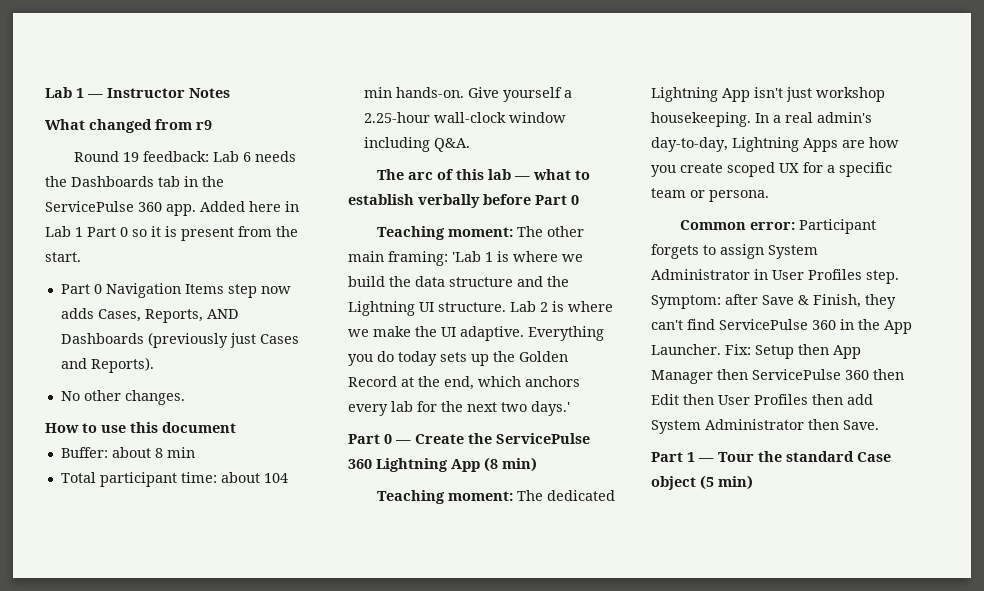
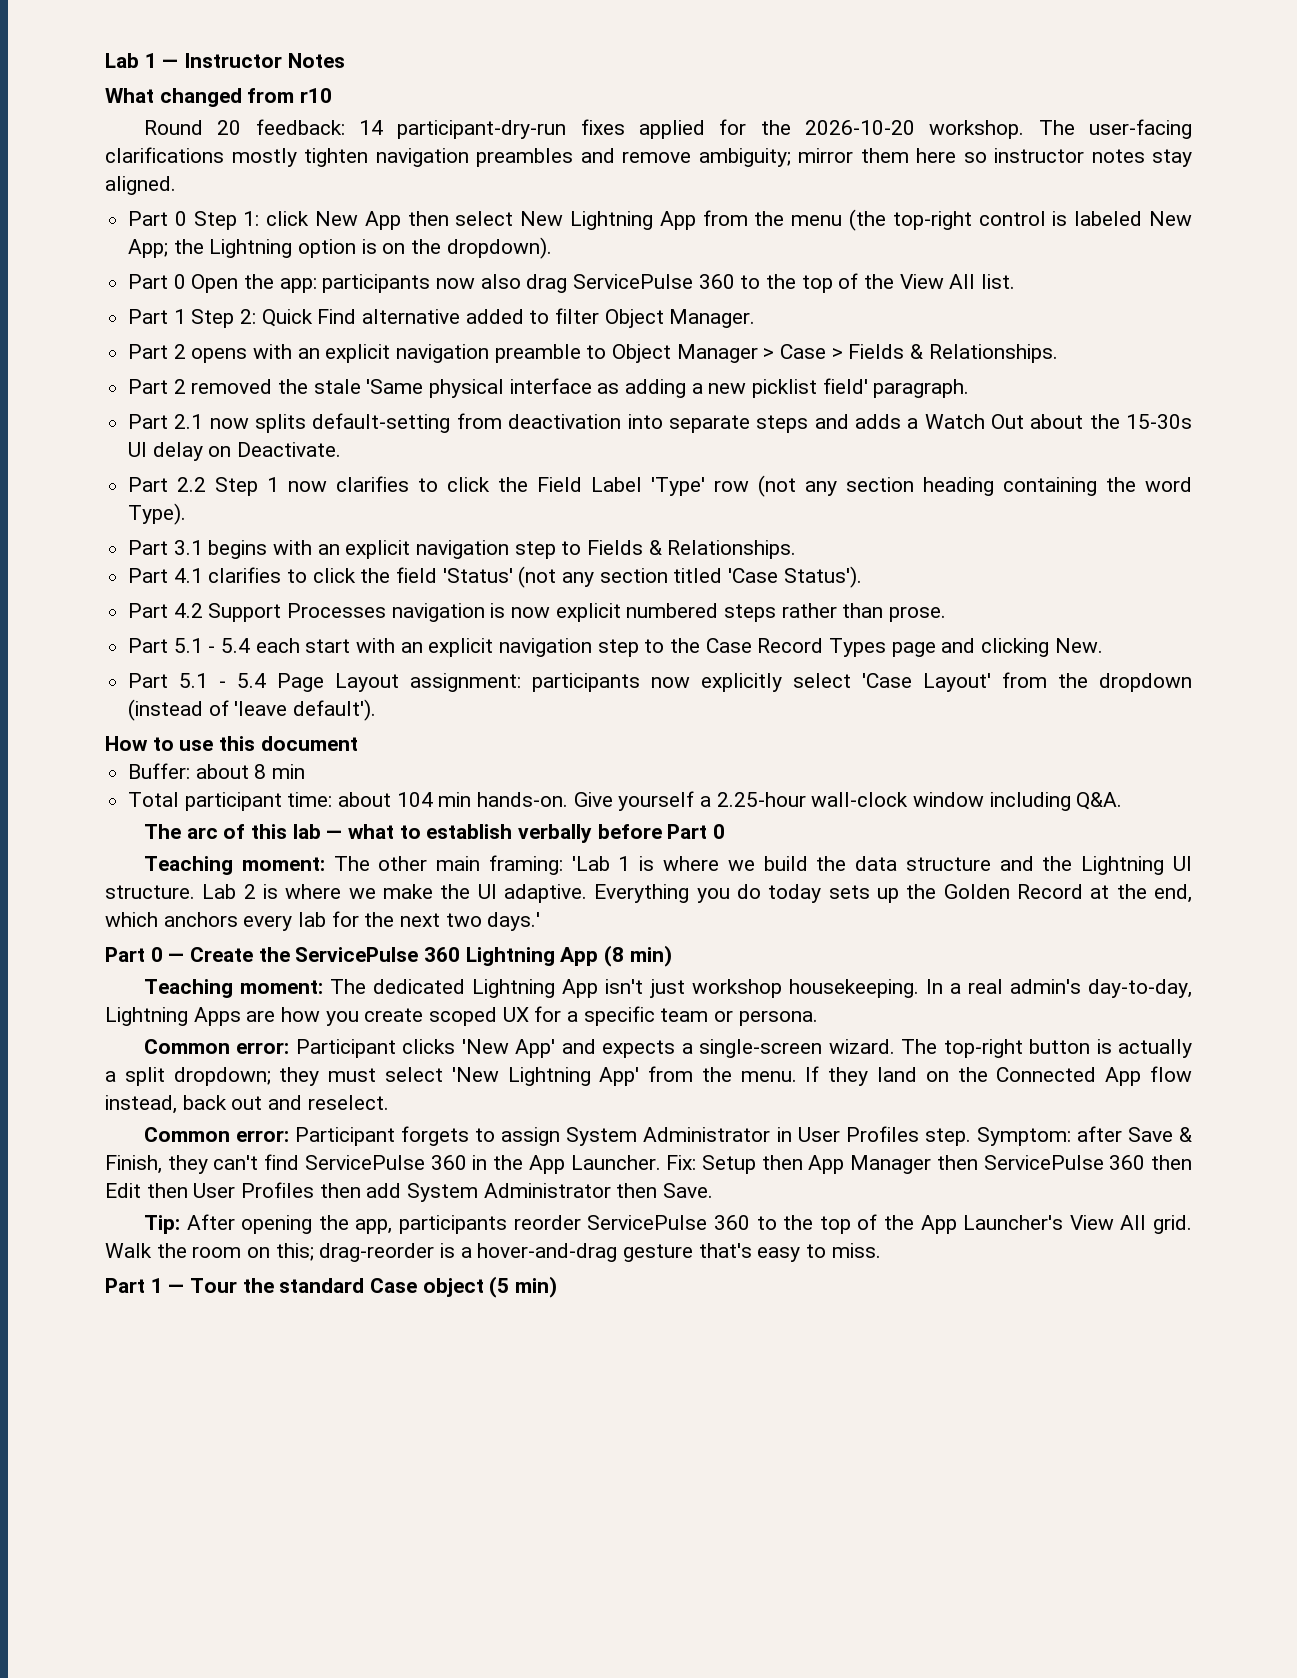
[196,120,212,130] r9 -> [300,88,333,103] r10
[122,151,296,162] [45,176,224,187] [45,201,299,216] [45,226,298,241] [45,252,81,262] [60,283,291,298] [60,308,239,323] [60,332,299,348] [60,357,154,373] [60,390,185,405] 19 feedback: Lab 6 needs the Dashboards tab in the ServicePulse 360 app. Added here in Lab 1 Part 0 so it is present from the start. // Part 0 Navigation Items step now adds Cases, Reports, AND Dashboards (previously just Cases and Reports). // No other changes. -> [217,119,1192,139] [105,147,1192,167] [105,176,176,195] [128,209,1192,231] [128,237,552,259] [128,273,1016,293] [128,308,756,328] [128,344,1058,363] [128,378,970,398] [128,413,1193,433] [128,442,342,461] [128,475,1192,497] [128,503,187,525] [128,540,797,559] [128,566,862,588] [128,603,947,622] [128,638,1103,657] [128,672,1192,692] [128,699,377,721] 20 feedback: 14 participant-dry-run fixes applied for the 2026-10-20 workshop. The user-facing clarifications mostly tighten navigation preambles and remove ambiguity; mirror them here so instructor notes stay aligned. // Part 0 Step 1: click New App then select New Lightning App from the menu (the top-right control is labeled New App; the Lightning option is on the dropdown). // Part 0 Open the app: participants now also drag ServicePulse 360 to the top of the View All list. // Part 1 Step 2: Quick Find alternative added to filter Object Manager. // Part 2 opens with an explicit navigation preamble to Object Manager > Case > Fields & Relationships. // Part 2 removed the stale 'Same physical interface as adding a new picklist field' paragraph. // Part 2.1 now splits default-setting from deactivation into separate steps and adds a Watch Out about the 15-30s UI delay on Deactivate. // Part 2.2 Step 1 now clarifies to click the Field Label 'Type' row (not any section heading containing the word Type). // Part 3.1 begins with an explicit navigation step to Fields & Relationships. // Part 4.1 clarifies to click the field 'Status' (not any section titled 'Case Status'). // Part 4.2 Support Processes navigation is now explicit numbered steps rather than prose. // Part 5.1 - 5.4 each start with an explicit navigation step to the Case Record Types page and clicking New. // Part 5.1 - 5.4 Page Layout assignment: participants now explicitly select 'Case Layout' from the dropdown (instead of 'leave default').
(769, 196) none -> [143,1039,1192,1058] [105,1066,1192,1086] [105,1095,389,1114] // Common error: Participant clicks 'New App' and expects a single-screen wizard. The top-right button is actually a split dropdown; they must select 'New Lightning App' from the menu. If they land on the Connected App flow instead, back out and reselect.
(879, 425) none -> [143,1214,1193,1234] [105,1243,881,1262] // Tip: After opening the app, participants reorder ServicePulse 360 to the top of the App Launcher's View All grid. Walk the room on this; drag-reorder is a hover-and-drag gesture that's easy to miss.

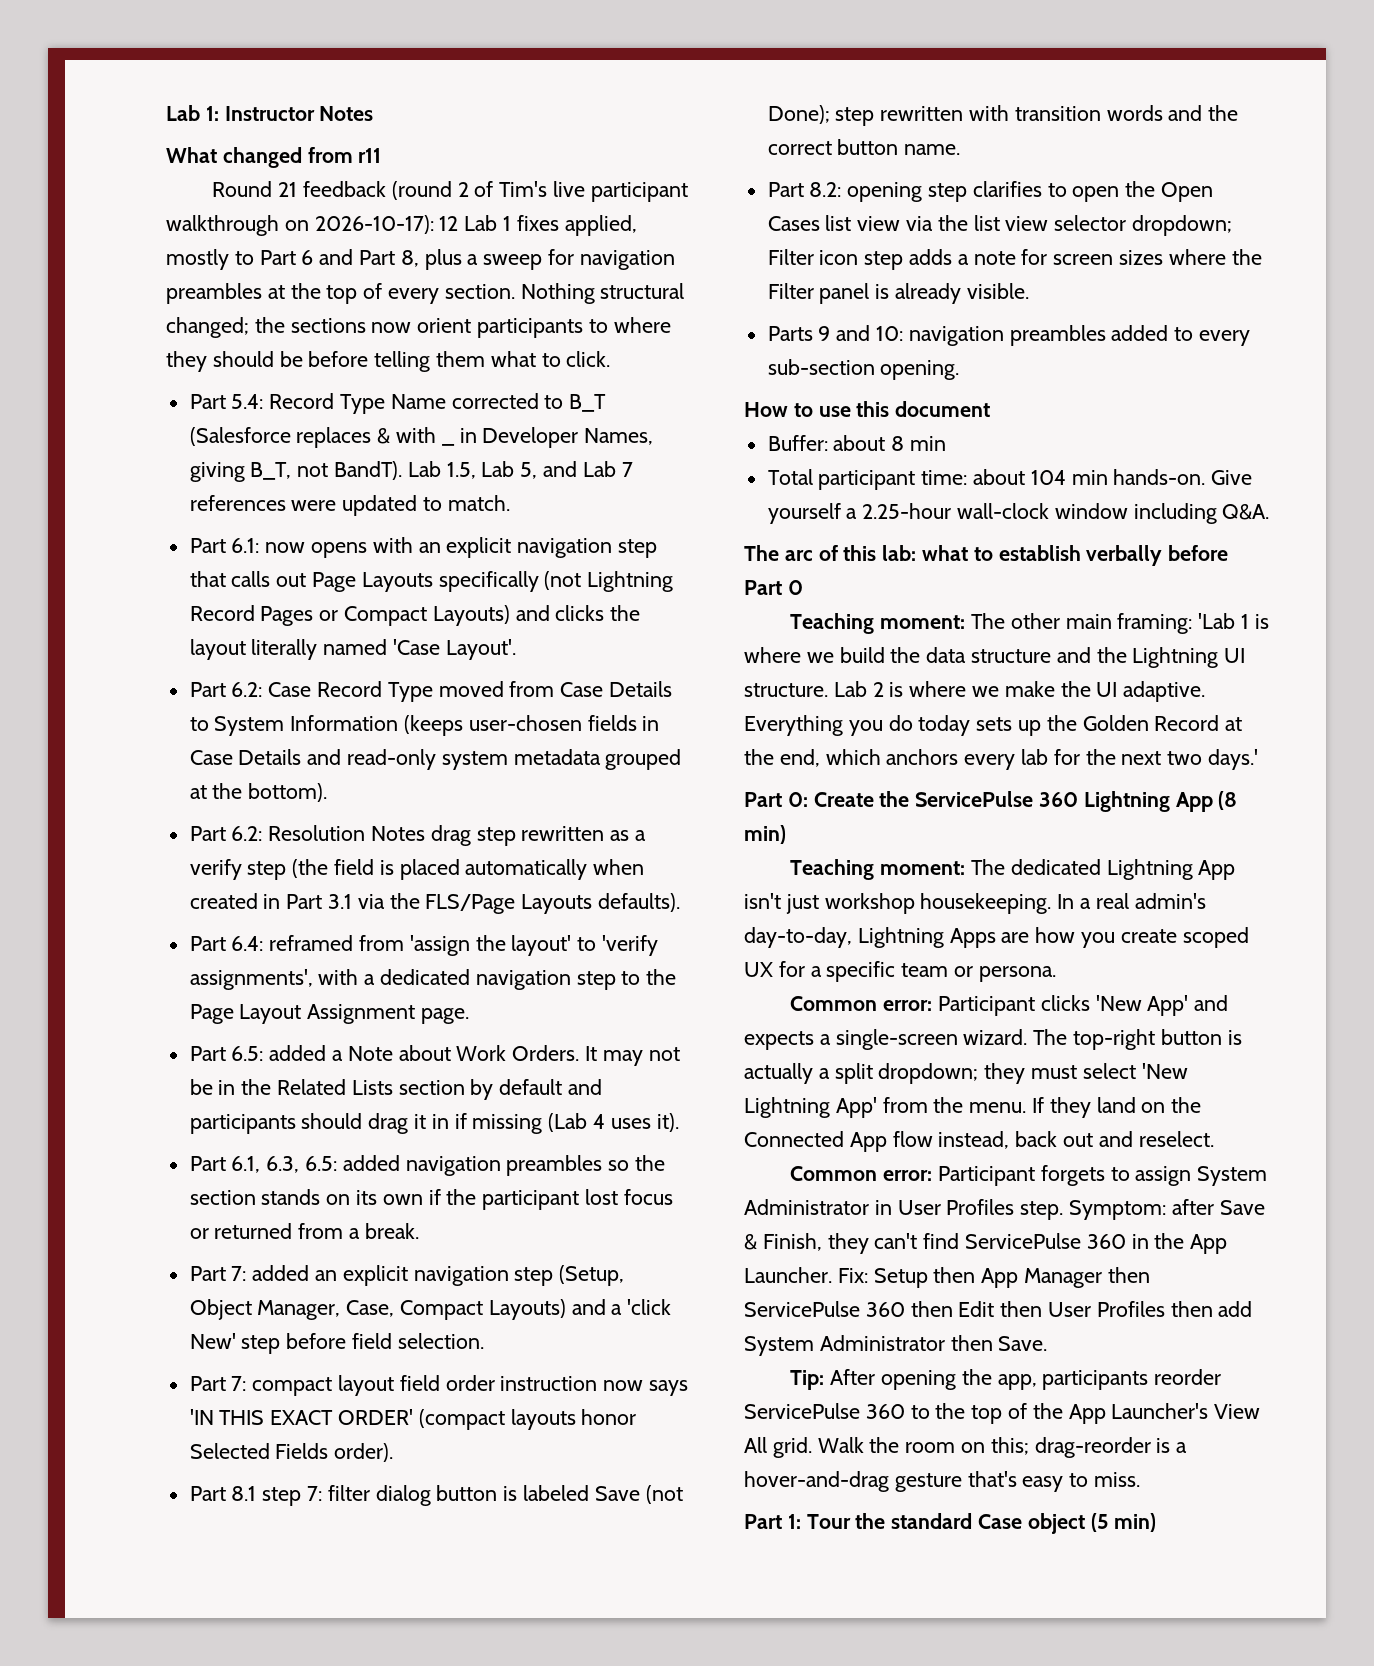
[105,53,179,68] Lab 1 — -> [166,105,219,121] Lab 1:
[300,88,333,103] r10 -> [358,148,382,163] r11
[217,119,1192,139] [105,147,1192,167] [105,176,176,195] [128,209,1192,231] [128,237,552,259] [128,273,1016,293] [128,308,756,328] [128,344,186,359] 20 feedback: 14 participant-dry-run fixes applied for the 2026-10-20 workshop. The user-facing clarifications mostly tighten navigation preambles and remove ambiguity; mirror them here so instructor notes stay aligned. // Part 0 Step 1: click New App then select New Lightning App from the menu (the top-right control is labeled New App; the Lightning option is on the dropdown). // Part 0 Open the app: participants now also drag ServicePulse 360 to the top of the View All list. // Part 1 Step 2: Quick Find alternative added to filter Object Manager. // Part 2 -> [278,181,688,202] [166,215,637,236] [166,249,675,270] [166,283,685,304] [166,317,671,338] [166,351,611,372] [189,393,607,414] [189,427,437,448] [441,443,455,446] [459,427,654,448] [189,461,633,482] [189,495,510,516] [189,538,306,553] 21 feedback (round 2 of Tim's live participant walkthrough on 2026-10-17): 12 Lab 1 fixes applied, mostly to Part 6 and Part 8, plus a sweep for navigation preambles at the top of every section. Nothing structural changed; the sections now orient participants to where they should be before telling them what to click. // Part 5.4: Record Type Name corrected to B_T (Salesforce replaces & with _ in Developer Names, giving B_T, not BandT). Lab 1.5, Lab 5, and Lab 7 references were updated to match. // Part 6.1: now
[494,344,1058,363] [128,378,970,398] [128,413,1193,433] [128,442,342,461] [128,475,1192,497] [128,503,187,525] [128,540,797,559] [128,566,862,588] [128,603,947,622] [128,638,1103,657] [128,672,1192,692] [128,699,377,721] preamble to Object Manager > Case > Fields & Relationships. // Part 2 removed the stale 'Same physical interface as adding a new picklist field' paragraph. // Part 2.1 now splits default-setting from deactivation into separate steps and adds a Watch Out about the 15-30s UI delay on Deactivate. // Part 2.2 Step 1 now clarifies to click the Field Label 'Type' row (not any section heading containing the word Type). // Part 3.1 begins with an explicit navigation step to Fields & Relationships. // Part 4.1 clarifies to click the field 'Status' (not any section titled 'Case Status'). // Part 4.2 Support Processes navigation is now explicit numbered steps rather than prose. // Part 5.1 - 5.4 each start with an explicit navigation step to the Case Record Types page and clicking New. // Part 5.1 - 5.4 Page Layout assignment: participants now explicitly select 'Case Layout' from the dropdown (instead of 'leave default'). -> [618,539,658,558] [189,571,674,592] [189,605,641,626] [189,639,516,660] [189,681,673,702] [189,715,660,736] [189,749,682,770] [189,783,328,802] [189,825,647,846] [189,859,645,880] [189,893,681,914] [189,935,659,956] [189,969,677,990] [189,1004,470,1024] [189,1045,680,1066] [189,1079,603,1100] [189,1113,679,1134] [189,1155,666,1176] [189,1189,673,1210] [189,1223,419,1239] [189,1265,625,1286] [189,1299,672,1320] [189,1333,484,1354] [189,1375,689,1396] [189,1409,637,1430] [189,1443,394,1462] [189,1485,683,1506] [767,105,1239,126] [767,139,961,155] [767,181,1214,202] [767,215,1233,236] [767,249,1262,270] [767,283,1029,304] [767,325,1251,346] [767,359,960,380] step that calls out Page Layouts specifically (not Lightning Record Pages or Compact Layouts) and clicks the layout literally named 'Case Layout'. // Part 6.2: Case Record Type moved from Case Details to System Information (keeps user-chosen fields in Case Details and read-only system metadata grouped at the bottom). // Part 6.2: Resolution Notes drag step rewritten as a verify step (the field is placed automatically when created in Part 3.1 via the FLS/Page Layouts defaults). // Part 6.4: reframed from 'assign the layout' to 'verify assignments', with a dedicated navigation step to the Page Layout Assignment page. // Part 6.5: added a Note about Work Orders. It may not be in the Related Lists section by default and participants should drag it in if missing (Lab 4 uses it). // Part 6.1, 6.3, 6.5: added navigation preambles so the section stands on its own if the participant lost focus or returned from a break. // Part 7: added an explicit navigation step (Setup, Object Manager, Case, Compact Layouts) and a 'click New' step before field selection. // Part 7: compact layout field order instruction now says 'IN THIS EXACT ORDER' (compact layouts honor Selected Fields order). // Part 8.1 step 7: filter dialog button is labeled Save (not Done); step rewritten with transition words and the correct button name. // Part 8.2: opening step clarifies to open the Open Cases list view via the list view selector dropdown; Filter icon step adds a note for screen sizes where the Filter panel is already visible. // Parts 9 and 10: navigation preambles added to every sub-section opening.
[292,824,343,839] lab — -> [882,545,917,561] lab:
[150,947,185,962] 0 — -> [787,792,808,807] 0:
[150,1278,185,1293] 1 — -> [787,1514,801,1529] 1:

